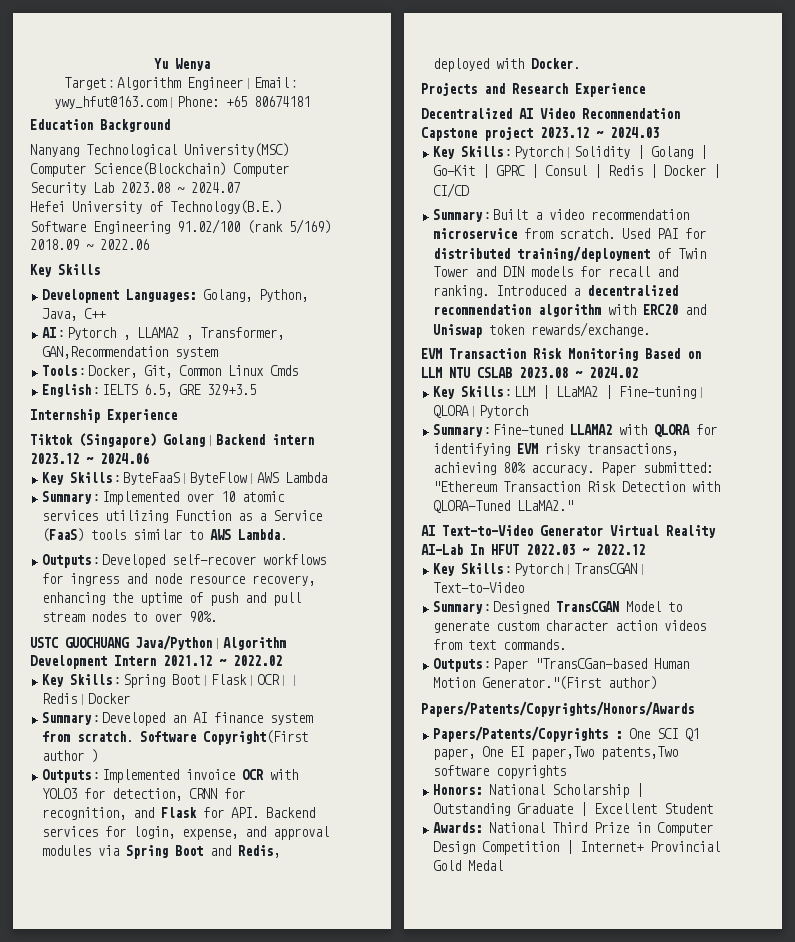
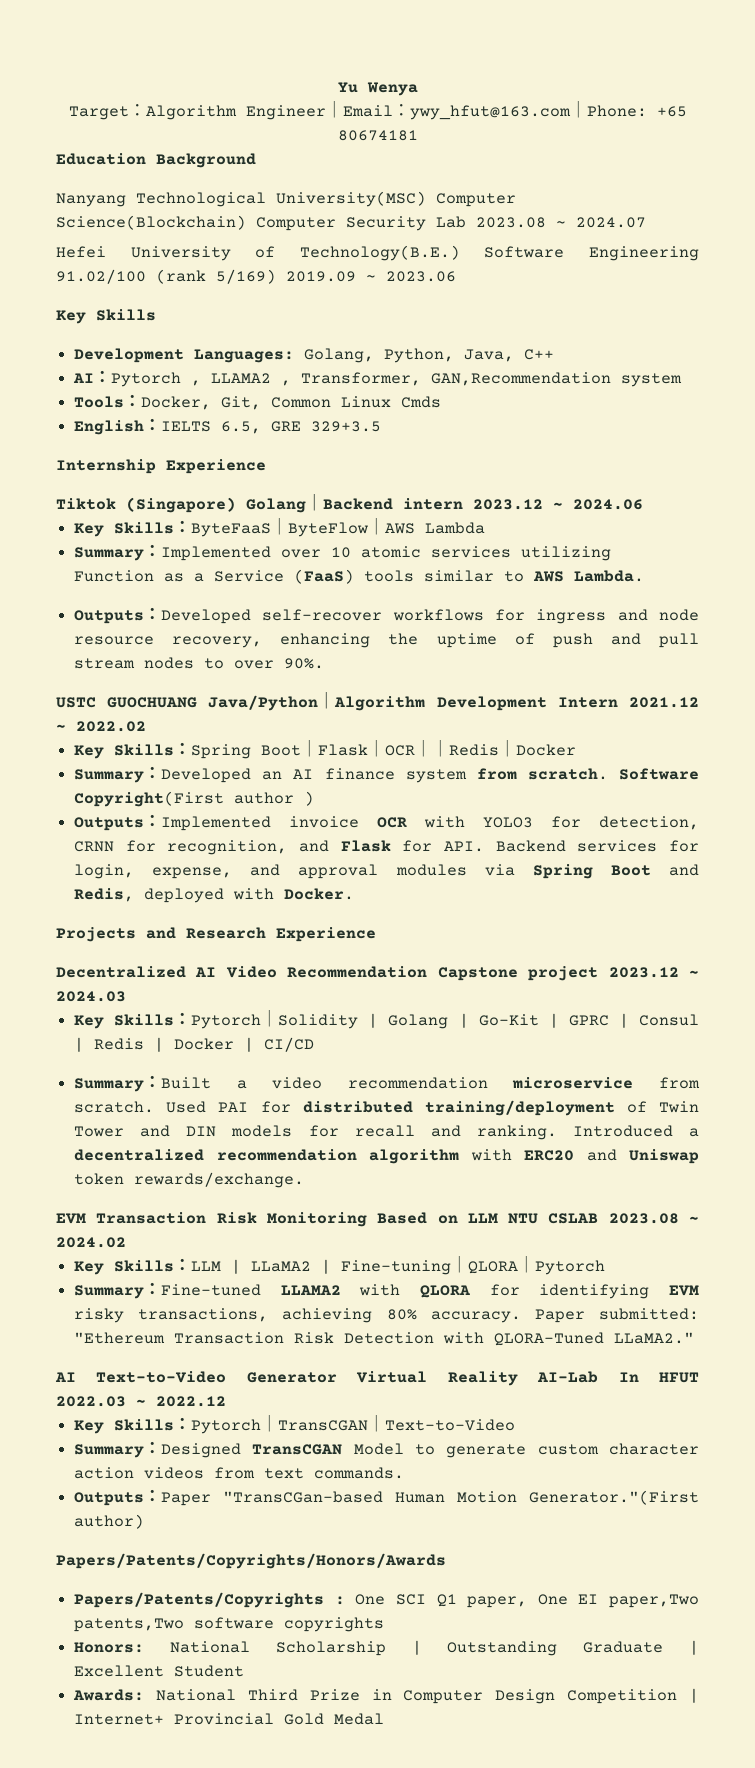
[30,239,149,250] 2018.09 ~ 2022.06 -> [286,271,456,282] 2019.09 ~ 2023.06

